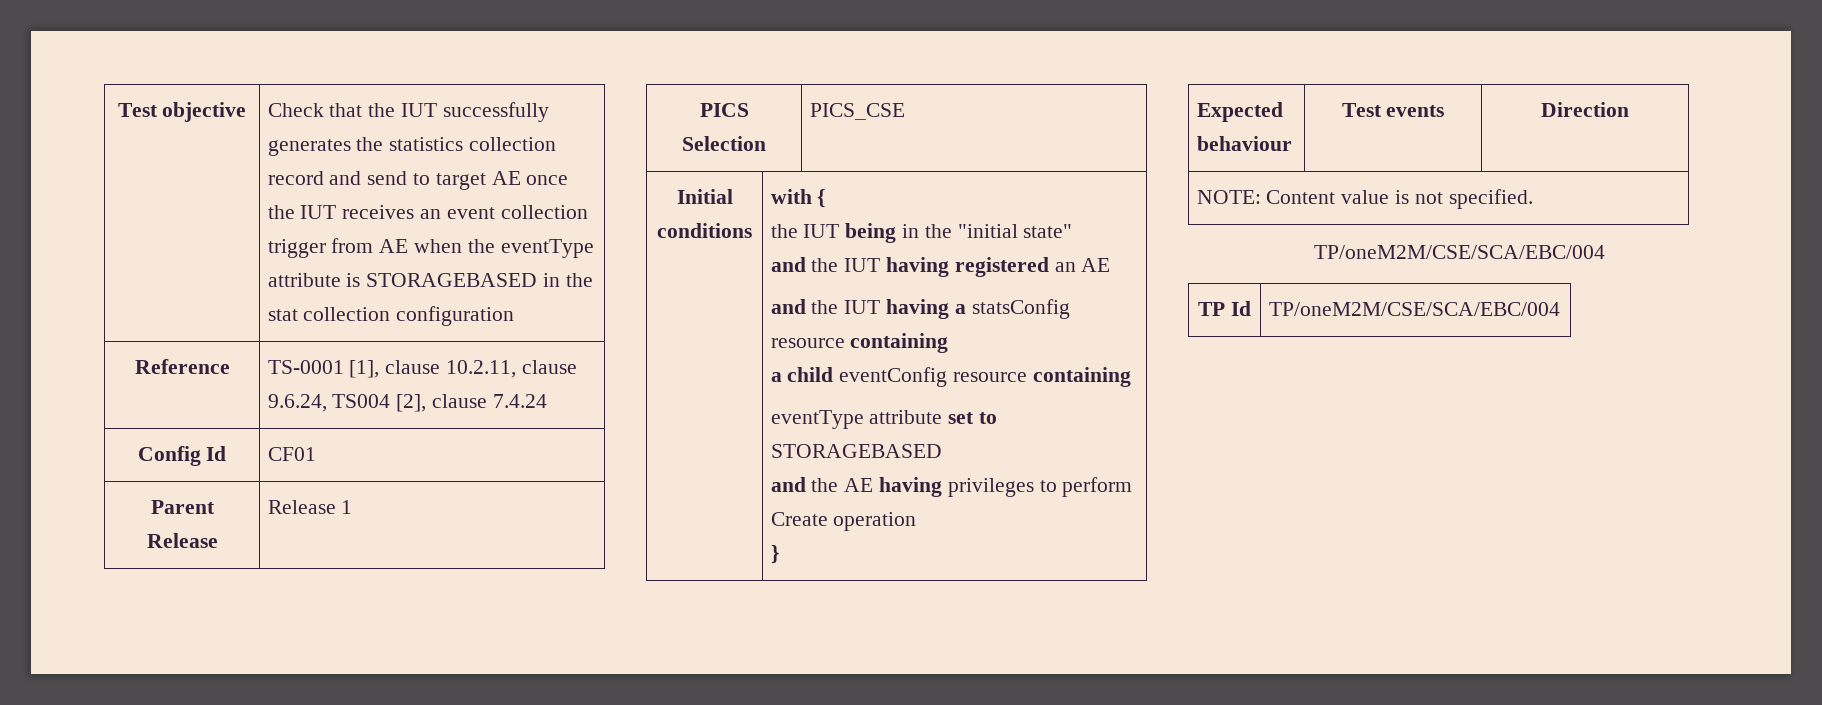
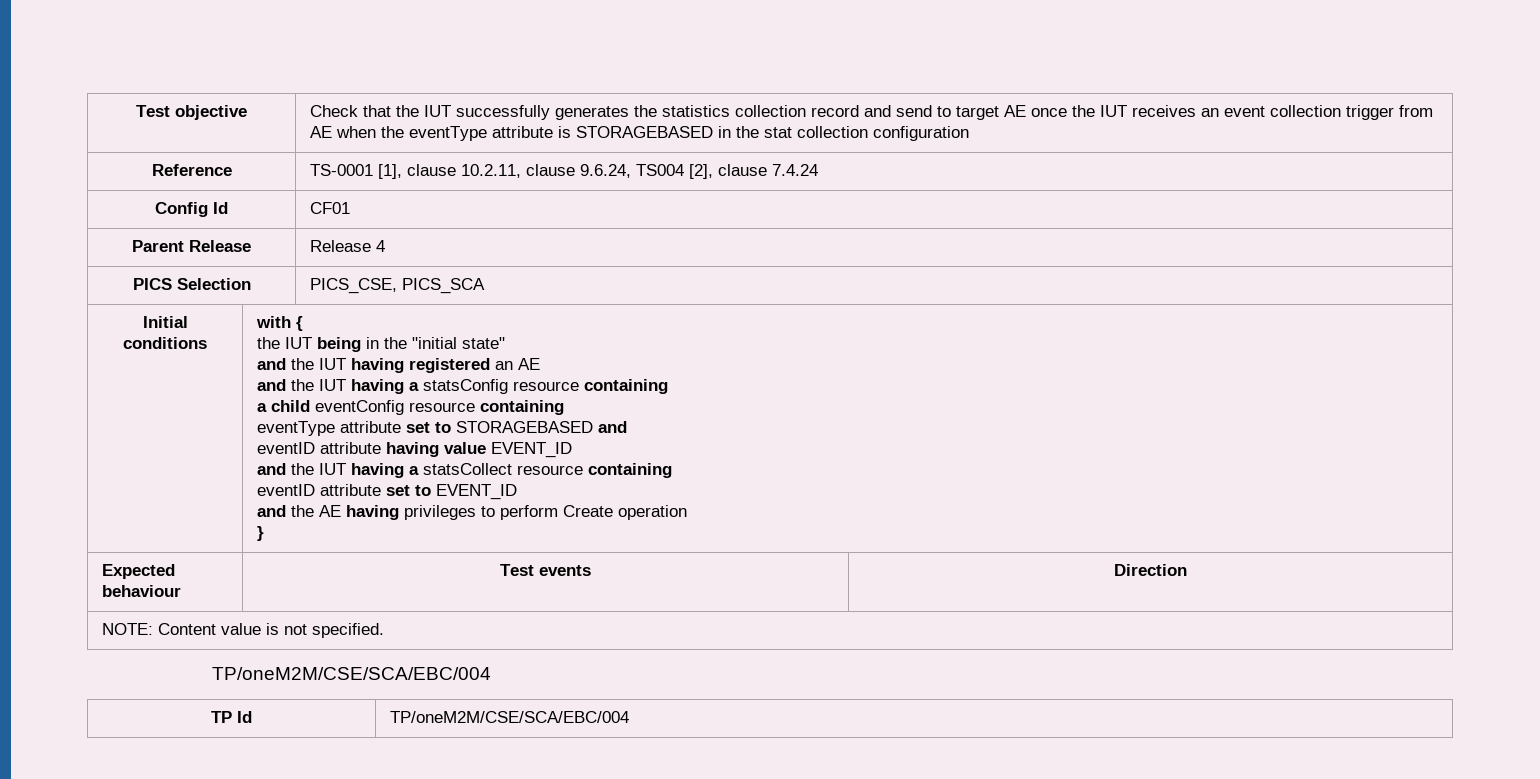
[341,500,353,514] 1 -> [375,240,385,252] 4
[809,103,905,120] PICS_CSE -> [309,278,485,294] PICS_CSE, PICS_SCA
(942, 451) none -> [597,421,627,433] [256,442,572,458] [256,463,672,478] [256,484,517,500] and // eventID attribute having value EVENT_ID // and the IUT having a statsCollect resource containing // eventID attribute set to EVENT_ID

